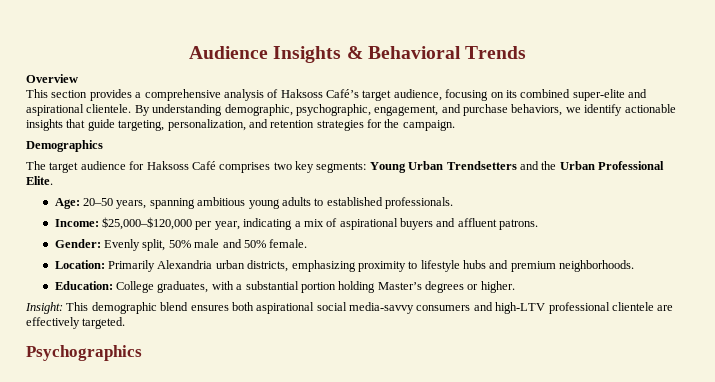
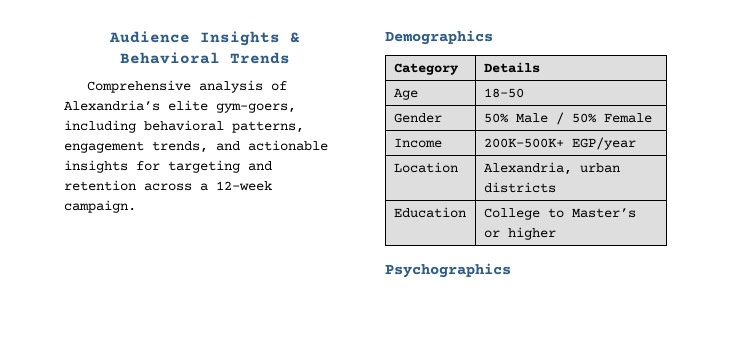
[26,74,78,83] [26,89,647,101] [26,104,676,116] [26,119,455,131] [26,140,103,152] [26,161,664,173] [26,176,53,185] [54,197,454,209] [54,217,539,230] [54,239,308,251] [54,260,635,272] [54,281,515,293] [25,302,674,314] [26,317,126,329] Overview // This section provides a comprehensive analysis of Haksoss Café’s target audience, focusing on its combined super-elite and aspirational clientele. By understanding demographic, psychographic, engagement, and purchase behaviors, we identify actionable insights that guide targeting, personalization, and retention strategies for the campaign. // Demographics // The target audience for Haksoss Café comprises two key segments: Young Urban Trendsetters and the Urban Professional Elite. // Age: 20–50 years, spanning ambitious young adults to established professionals. // Income: $25,000–$120,000 per year, indicating a mix of aspirational buyers and affluent patrons. // Gender: Evenly split, 50% male and 50% female. // Location: Primarily Alexandria urban districts, emphasizing proximity to lifestyle hubs and premium neighborhoods. // Education: College graduates, with a substantial portion holding Master’s degrees or higher. // Insight: This demographic blend ensures both aspirational social media-savvy consumers and high-LTV professional clientele are effectively targeted. -> [86,80,287,93] [64,100,296,113] [64,120,304,133] [64,140,328,153] [64,160,272,173] [64,180,272,191] [64,200,136,213] [385,30,493,45] [393,63,459,75] [483,62,540,73] [393,88,418,100] [483,88,524,98] [393,113,442,123] [483,112,652,125] [393,138,442,148] [483,137,636,150] [393,162,458,173] [483,162,620,175] [483,182,556,193] [393,207,466,218] [483,208,636,220] [483,227,556,240] Comprehensive analysis of Alexandria’s elite gym-goers, including behavioral patterns, engagement trends, and actionable insights for targeting and retention across a 12-week campaign. // Demographics // Category | Details // Age | 18–50 // Gender | 50% Male / 50% Female // Income | 200K–500K+ EGP/year // Location | Alexandria, urban districts // Education | College to Master’s or higher

